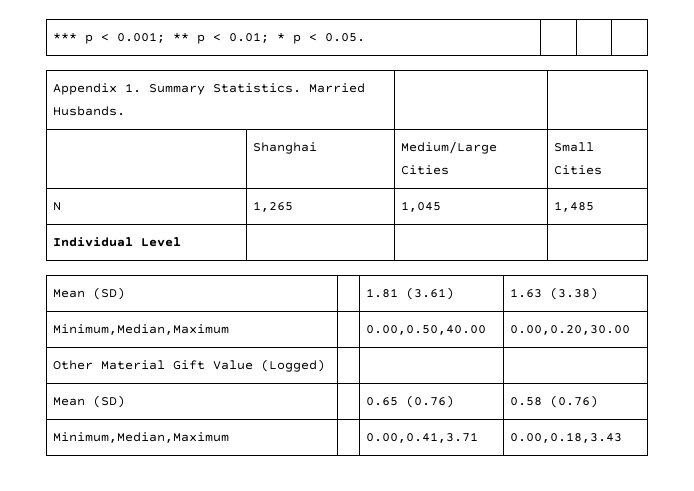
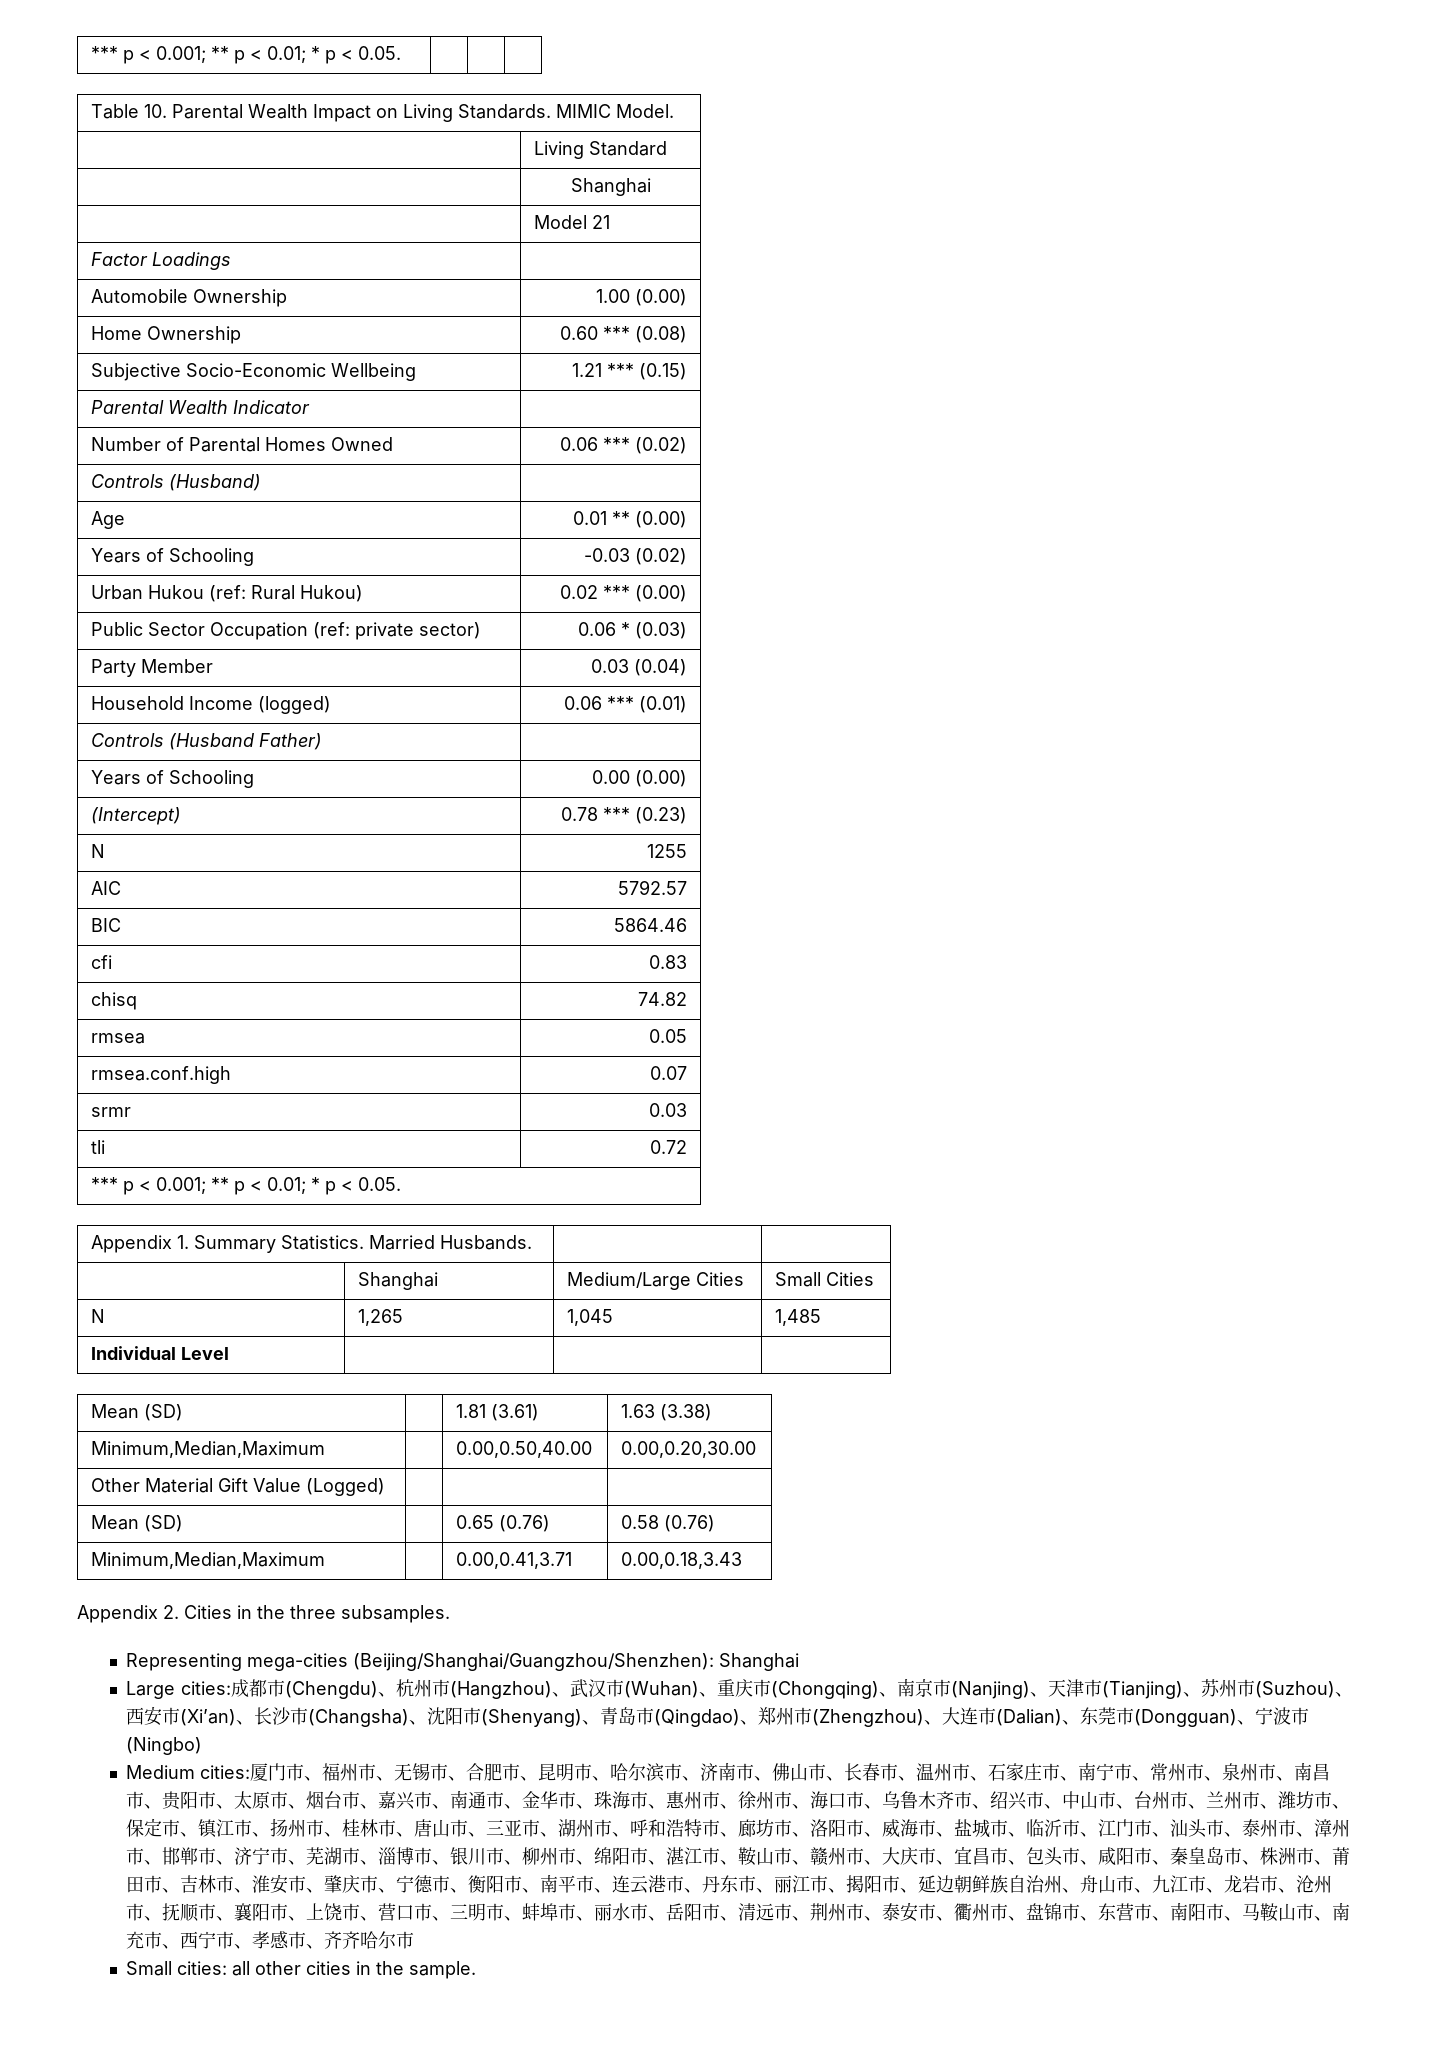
(366, 37) none -> [91,104,675,122] [534,141,668,159] [570,178,651,196] [534,215,611,229] [91,252,232,270] [91,289,288,307] [595,289,687,306] [91,326,242,344] [559,326,687,343] [91,363,417,381] [571,363,687,380] [91,400,311,414] [91,437,394,452] [559,437,687,454] [91,474,262,491] [91,511,126,529] [572,511,687,528] [91,548,255,566] [583,548,687,565] [91,585,364,602] [559,585,687,602] [91,622,482,640] [577,622,687,639] [91,659,214,677] [590,659,687,676] [91,696,332,714] [563,696,687,713] [91,733,323,750] [91,770,255,788] [591,770,687,787] [91,807,182,825] [560,807,687,824] [91,844,106,858] [646,844,687,858] [91,881,122,895] [617,880,687,895] [91,918,122,932] [613,918,687,932] [91,955,113,969] [648,955,687,969] [91,992,138,1010] [637,992,687,1006] [91,1033,146,1044] [648,1029,687,1043] [91,1066,232,1084] [649,1066,687,1080] [91,1107,132,1117] [648,1103,687,1117] [91,1140,106,1154] [649,1140,687,1154] [91,1177,402,1195] // Table 10. Parental Wealth Impact on Living Standards. MIMIC Model. // | Living Standard // | Shanghai // | Model 21 // Factor Loadings | // Automobile Ownership | 1.00 (0.00) // Home Ownership | 0.60 *** (0.08) // Subjective Socio-Economic Wellbeing | 1.21 *** (0.15) // Parental Wealth Indicator | // Number of Parental Homes Owned | 0.06 *** (0.02) // Controls (Husband) | // Age | 0.01 ** (0.00) // Years of Schooling | -0.03 (0.02) // Urban Hukou (ref: Rural Hukou) | 0.02 *** (0.00) // Public Sector Occupation (ref: private sector) | 0.06 * (0.03) // Party Member | 0.03 (0.04) // Household Income (logged) | 0.06 *** (0.01) // Controls (Husband Father) | // Years of Schooling | 0.00 (0.00) // (Intercept) | 0.78 *** (0.23) // N | 1255 // AIC | 5792.57 // BIC | 5864.46 // cfi | 0.83 // chisq | 74.82 // rmsea | 0.05 // rmsea.conf.high | 0.07 // srmr | 0.03 // tli | 0.72 // *** p < 0.001; ** p < 0.01; * p < 0.05.
(623, 437) none -> [77,1605,450,1623] [126,1653,800,1671] [126,1678,1353,1699] [126,1706,1310,1727] [126,1737,203,1755] [126,1762,1331,1782] [126,1790,1351,1810] [126,1818,1351,1838] [126,1847,1351,1866] [126,1874,1333,1894] [126,1902,1351,1922] [126,1931,415,1949] [126,1961,477,1979] // Appendix 2. Cities in the three subsamples. // Representing mega-cities (Beijing/Shanghai/Guangzhou/Shenzhen): Shanghai // Large cities:成都市(Chengdu)、杭州市(Hangzhou)、武汉市(Wuhan)、重庆市(Chongqing)、南京市(Nanjing)、天津市(Tianjing)、苏州市(Suzhou)、西安市(Xi’an)、长沙市(Changsha)、沈阳市(Shenyang)、青岛市(Qingdao)、郑州市(Zhengzhou)、大连市(Dalian)、东莞市(Dongguan)、宁波市(Ningbo) // Medium cities:厦门市、福州市、无锡市、合肥市、昆明市、哈尔滨市、济南市、佛山市、长春市、温州市、石家庄市、南宁市、常州市、泉州市、南昌市、贵阳市、太原市、烟台市、嘉兴市、南通市、金华市、珠海市、惠州市、徐州市、海口市、乌鲁木齐市、绍兴市、中山市、台州市、兰州市、潍坊市、保定市、镇江市、扬州市、桂林市、唐山市、三亚市、湖州市、呼和浩特市、廊坊市、洛阳市、威海市、盐城市、临沂市、江门市、汕头市、泰州市、漳州市、邯郸市、济宁市、芜湖市、淄博市、银川市、柳州市、绵阳市、湛江市、鞍山市、赣州市、大庆市、宜昌市、包头市、咸阳市、秦皇岛市、株洲市、莆田市、吉林市、淮安市、肇庆市、宁德市、衡阳市、南平市、连云港市、丹东市、丽江市、揭阳市、延边朝鲜族自治州、舟山市、九江市、龙岩市、沧州市、抚顺市、襄阳市、上饶市、营口市、三明市、蚌埠市、丽水市、岳阳市、清远市、荆州市、泰安市、衢州市、盘锦市、东营市、南阳市、马鞍山市、南充市、西宁市、孝感市、齐齐哈尔市 // Small cities: all other cities in the sample.

